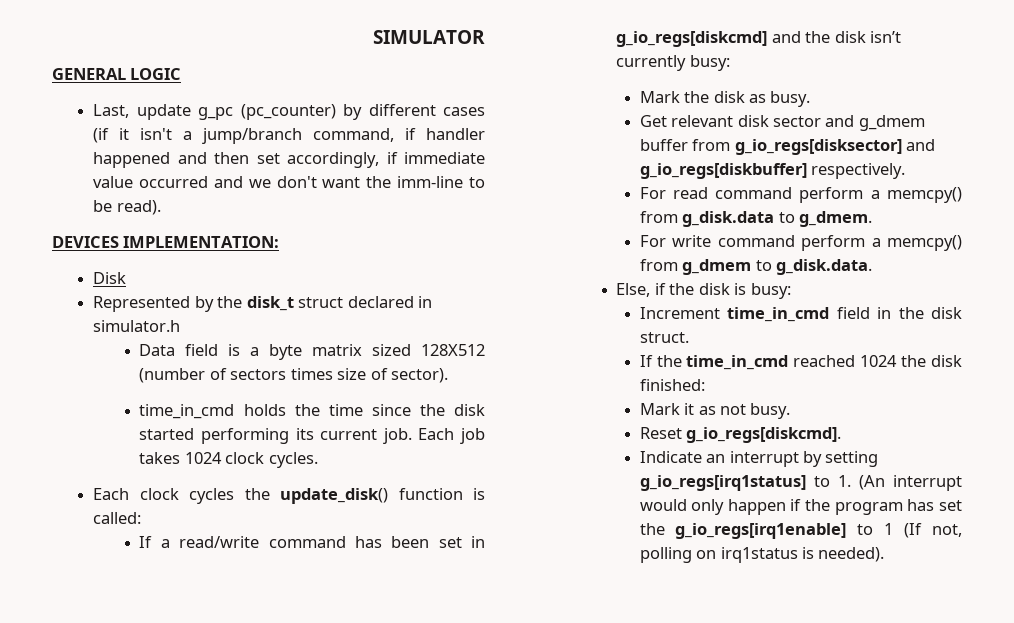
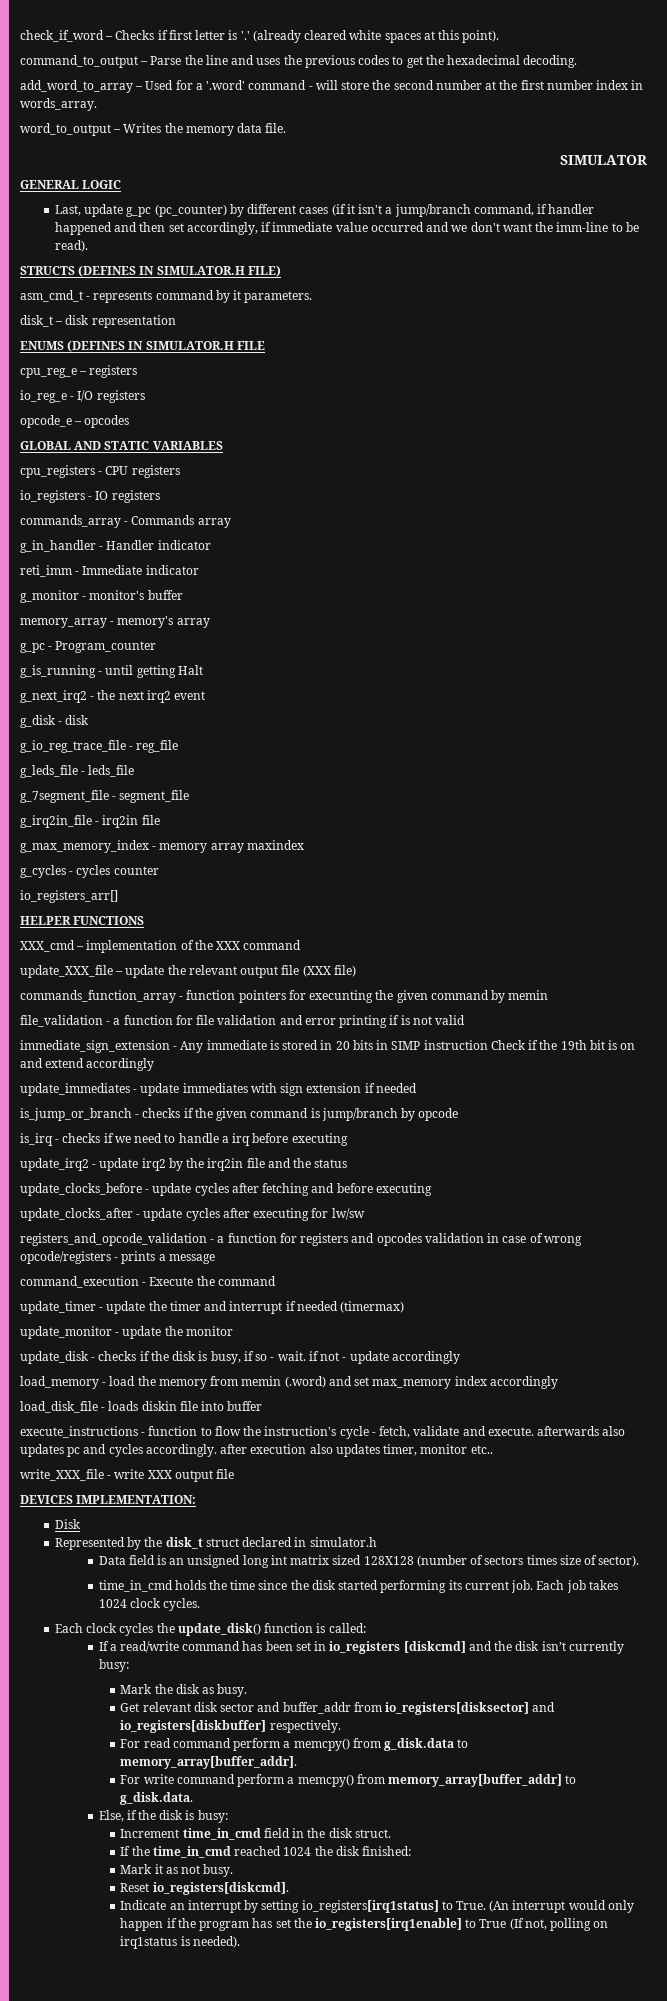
(373, 37) none -> [20,30,500,43] [20,55,578,68] [20,80,644,93] [20,98,97,111] [20,123,287,136] check_if_word – Checks if first letter is '.' (already cleared white spaces at this point). // command_to_output – Parse the line and uses the previous codes to get the hexadecimal decoding. // add_word_to_array – Used for a '.word' command - will store the second number at the first number index in words_array. // word_to_output – Writes the memory data file. //
(161, 207) none -> [20,265,281,277] [20,290,313,303] [20,315,176,328] [20,340,265,352] [20,365,138,378] [20,390,145,403] [20,415,130,428] [20,441,223,450] [20,465,180,478] [20,490,160,503] [20,515,231,528] [20,540,211,553] [20,565,199,577] [20,590,183,603] [20,616,210,628] [20,641,157,653] [20,665,203,678] [20,690,206,703] [20,715,90,728] [20,740,179,753] [20,765,135,778] [20,790,190,803] [20,815,160,828] [20,840,304,853] [20,865,159,878] [20,890,118,903] [20,916,145,925] [20,940,302,953] [20,965,356,978] [20,990,549,1003] [20,1015,466,1028] [20,1040,636,1053] [20,1058,155,1071] [20,1083,417,1096] [20,1108,459,1121] [20,1133,348,1146] [20,1158,348,1171] [20,1183,432,1196] [20,1208,365,1221] [20,1233,582,1246] [20,1251,215,1264] [20,1276,276,1288] [20,1301,405,1314] [20,1326,233,1339] [20,1351,460,1364] [20,1376,558,1389] [20,1401,263,1413] [20,1426,626,1439] [20,1444,493,1457] [20,1469,235,1482] // STRUCTS (DEFINES IN SIMULATOR.H FILE) // asm_cmd_t - represents command by it parameters. // disk_t – disk representation // ENUMS (DEFINES IN SIMULATOR.H FILE // cpu_reg_e – registers // io_reg_e - I/O registers // opcode_e – opcodes // GLOBAL AND STATIC VARIABLES // cpu_registers - CPU registers // io_registers - IO registers // commands_array - Commands array // g_in_handler - Handler indicator // reti_imm - Immediate indicator // g_monitor - monitor's buffer // memory_array - memory's array // g_pc - Program_counter // g_is_running - until getting Halt // g_next_irq2 - the next irq2 event // g_disk - disk // g_io_reg_trace_file - reg_file // g_leds_file - leds_file // g_7segment_file - segment_file // g_irq2in_file - irq2in file // g_max_memory_index - memory array maxindex // g_cycles - cycles counter // io_registers_arr[] // HELPER FUNCTIONS // XXX_cmd – implementation of the XXX command // update_XXX_file – update the relevant output file (XXX file) // commands_function_array - function pointers for execunting the given command by memin // file_validation - a function for file validation and error printing if is not valid // immediate_sign_extension - Any immediate is stored in 20 bits in SIMP instruction Check if the 19th bit is on and extend accordingly // update_immediates - update immediates with sign extension if needed // is_jump_or_branch - checks if the given command is jump/branch by opcode // is_irq - checks if we need to handle a irq before executing // update_irq2 - update irq2 by the irq2in file and the status // update_clocks_before - update cycles after fetching and before executing // update_clocks_after - update cycles after executing for lw/sw // registers_and_opcode_validation - a function for registers and opcodes validation in case of wrong opcode/registers - prints a message // command_execution - Execute the command // update_timer - update the timer and interrupt if needed (timermax) // update_monitor - update the monitor // update_disk - checks if the disk is busy, if so - wait. if not - update accordingly // load_memory - load the memory from memin (.word) and set max_memory index accordingly // load_disk_file - loads diskin file into buffer // execute_instructions - function to flow the instruction's cycle - fetch, validate and execute. afterwards also updates pc and cycles accordingly. after execution also updates timer, monitor etc.. // write_XXX_file - write XXX output file
[250,344,303,360] a byte -> [169,1555,287,1568] an unsigned long int
[420,344,485,356] 128X512 -> [363,1556,414,1565] 128X128
[616,31,768,47] g_io_regs[diskcmd] -> [329,1641,466,1654] io_registers [diskcmd]
[858,115,925,131] [639,139,935,155] [639,163,807,179] g_dmem buffer from g_io_regs[disksector] and g_io_regs[diskbuffer] -> [282,1702,556,1715] [120,1720,267,1733] buffer_addr from io_registers[disksector] and io_registers[diskbuffer]
[798,211,872,227] g_dmem. -> [120,1756,298,1769] memory_array[buffer_addr].
[682,259,752,275] g_dmem -> [387,1774,562,1787] memory_array[buffer_addr]
[686,427,842,443] g_io_regs[diskcmd]. -> [152,1882,289,1895] io_registers[diskcmd].
[639,475,851,491] g_io_regs[irq1status] to 1. -> [301,1900,486,1913] io_registers[irq1status] to True.
[675,523,894,539] g_io_regs[irq1enable] to 1 -> [314,1918,507,1931] io_registers[irq1enable] to True

